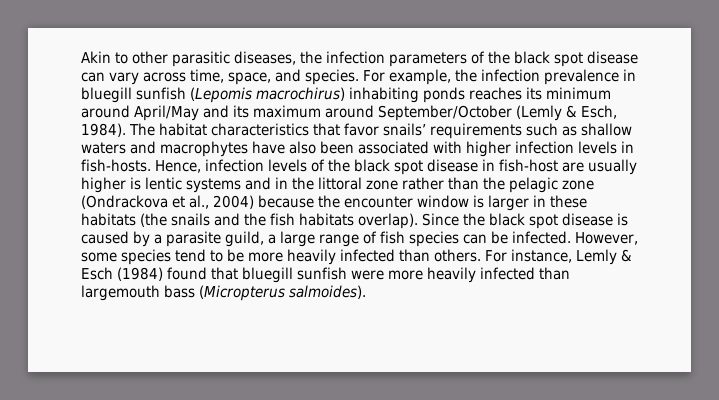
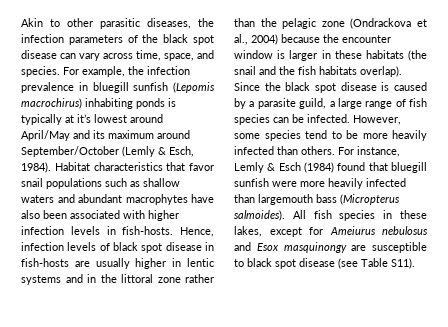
[469,87,611,100] reaches its minimum -> [168,98,176,107] [21,114,127,125] is typically at it’s lowest
[129,123,207,136] The habitat -> [54,162,90,171] Habitat
[383,123,522,139] snails’ requirements -> [21,178,102,189] snail populations
(156, 147) none -> [78,194,122,203] abundant
[328,159,350,172] the -> (110, 247) none
[499,159,558,172] fish-host -> [21,258,69,267] fish-hosts
[130,177,141,190] is -> [172,258,182,267] in
[171,213,210,226] snails -> [234,66,256,75] snail
(366, 292) none -> [292,210,427,221] [234,226,428,237] [234,242,427,253] [234,258,415,269] All fish species in these lakes, except for Ameiurus nebulosus and Esox masquinongy are susceptible to black spot disease (see Table S11).

